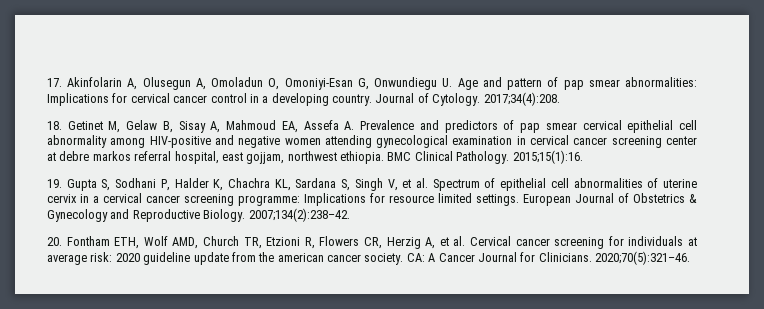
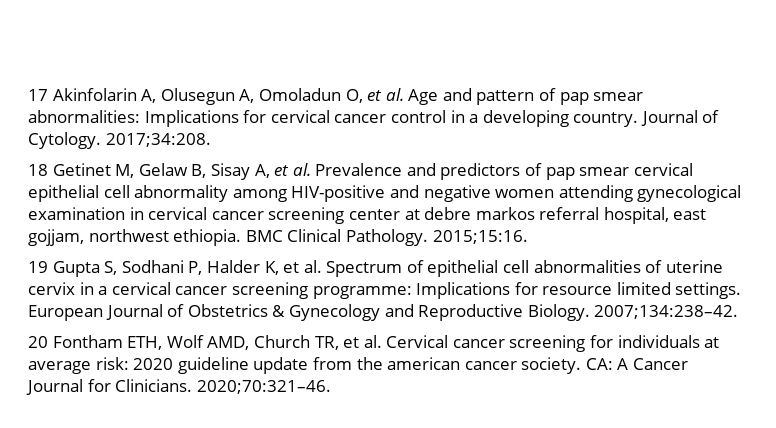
[47,78,62,87] 17. -> [28,89,48,101] 17
[284,77,453,90] Omoniyi-Esan G, Onwundiegu U. -> [367,88,404,101] et al.
[483,92,560,106] [47,121,62,130] 2017;34(4):208. // 18. -> [105,133,211,147] [28,164,48,176] 2017;34:208. // 18
[226,120,355,133] Mahmoud EA, Assefa A. -> [274,163,311,176] et al.
[512,150,583,164] [47,179,62,188] 2015;15(1):16. // 19. -> [432,230,528,244] [28,261,48,273] 2015;15:16. // 19
[228,178,398,191] Chachra KL, Sardana S, Singh V, -> (279, 268) none
[248,208,350,222] [47,237,62,246] 2007;134(2):238–42. // 20. -> [594,305,739,319] [28,336,48,348] 2007;134:238–42. // 20
[266,236,436,249] Etzioni R, Flowers CR, Herzig A, -> (339, 343) none
[595,251,690,265] 2020;70(5):321–46. -> [196,380,331,394] 2020;70:321–46.

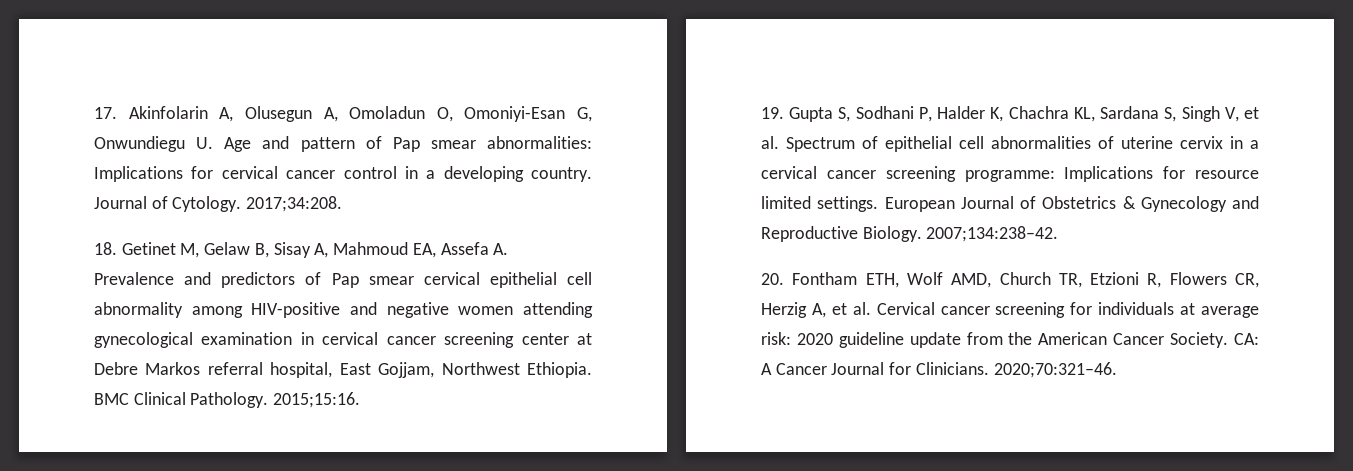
[28,89,48,101] 17 -> [94,107,117,119] 17.
[367,88,404,101] et al. -> [464,106,592,122] [94,136,214,152] Omoniyi-Esan G, Onwundiegu U.
[559,92,589,105] pap -> [392,137,420,152] Pap
[28,164,48,176] 18 -> [94,242,117,255] 18.
[274,163,311,176] et al. -> [333,242,509,258] Mahmoud EA, Assefa A.
[545,167,575,180] pap -> [331,273,359,288] Pap
[424,207,707,224] [28,229,242,246] debre markos referral hospital, east gojjam, northwest ethiopia. -> [94,362,592,378] Debre Markos referral hospital, East Gojjam, Northwest Ethiopia.
[28,261,48,273] 19 -> [761,107,784,119] 19.
(279, 268) none -> [1008,106,1239,122] Chachra KL, Sardana S, Singh V,
[28,336,48,348] 20 -> [761,273,784,285] 20.
(339, 343) none -> [1090,272,1259,288] [761,302,826,318] Etzioni R, Flowers CR, Herzig A,
[387,357,582,374] american cancer society. -> [1038,332,1229,348] American Cancer Society.

